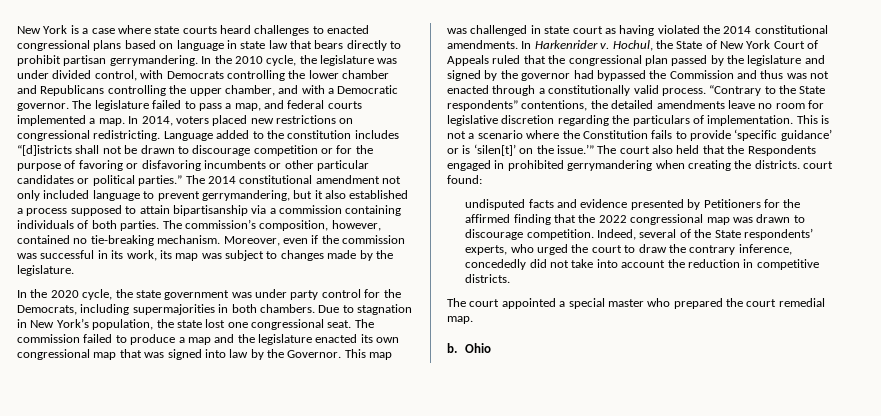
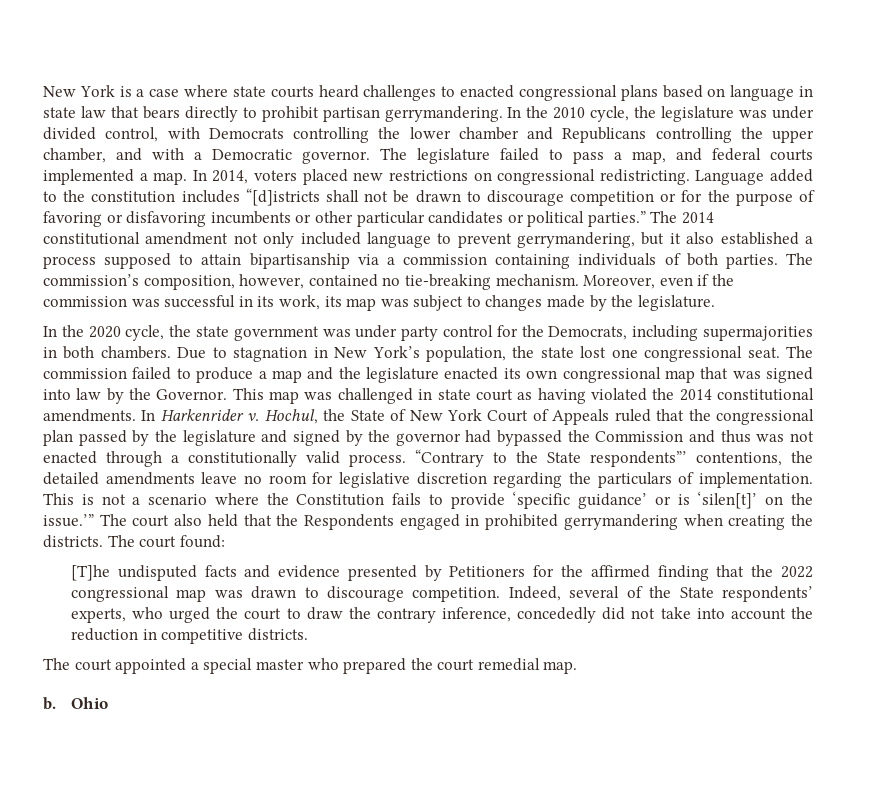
[447,100,518,111] respondents” -> [590,451,687,467] respondents”’
(800, 164) none -> [107,535,135,547] The
(482, 179) none -> [70,565,110,581] [T]he

